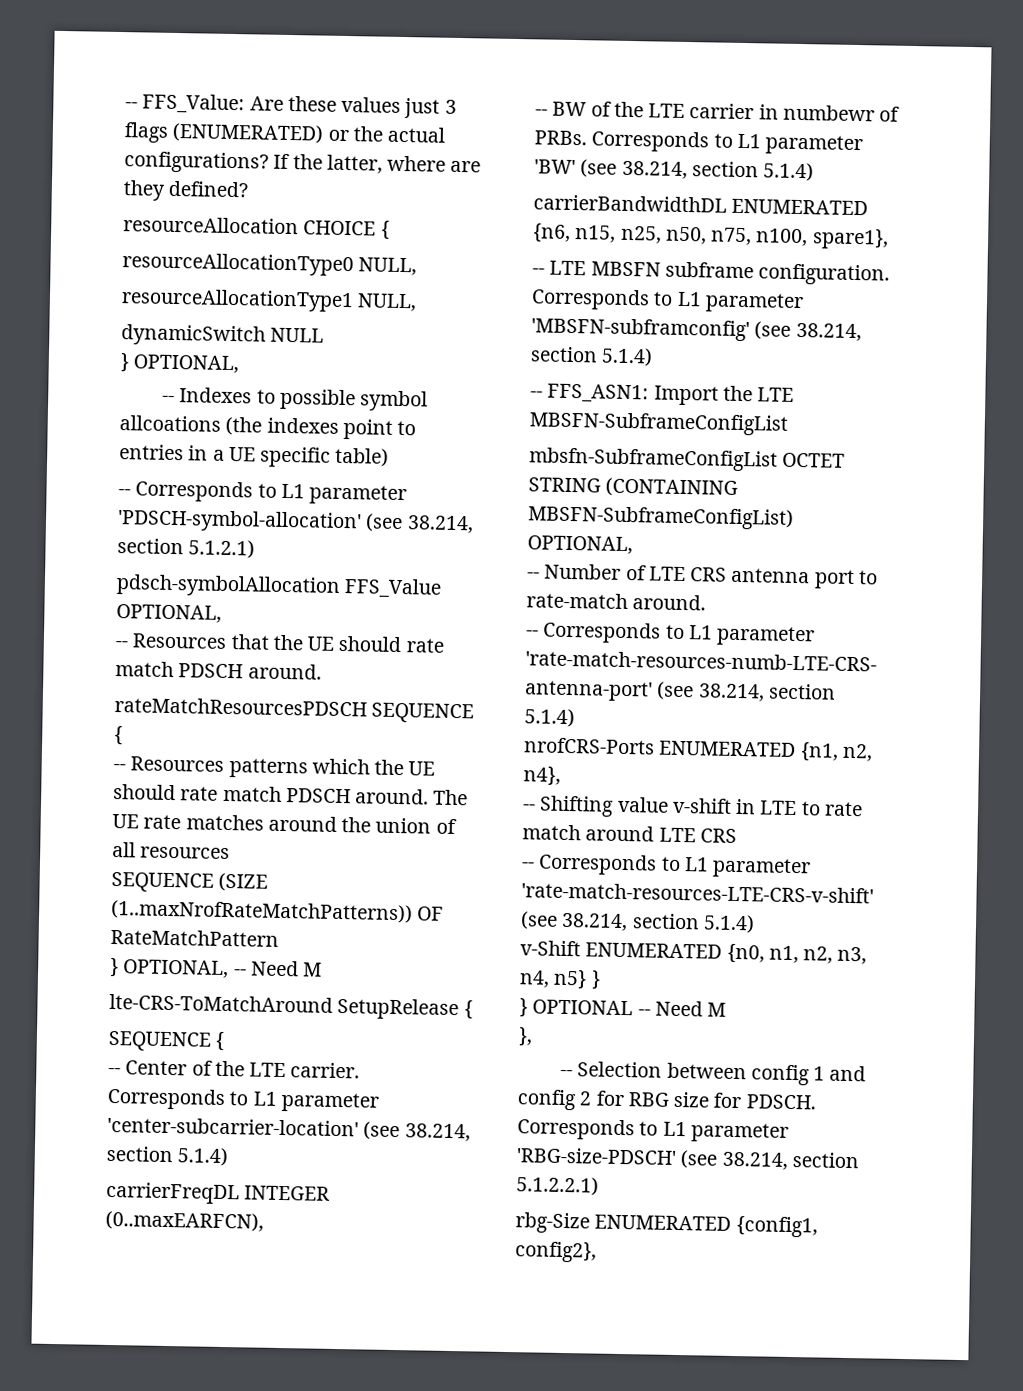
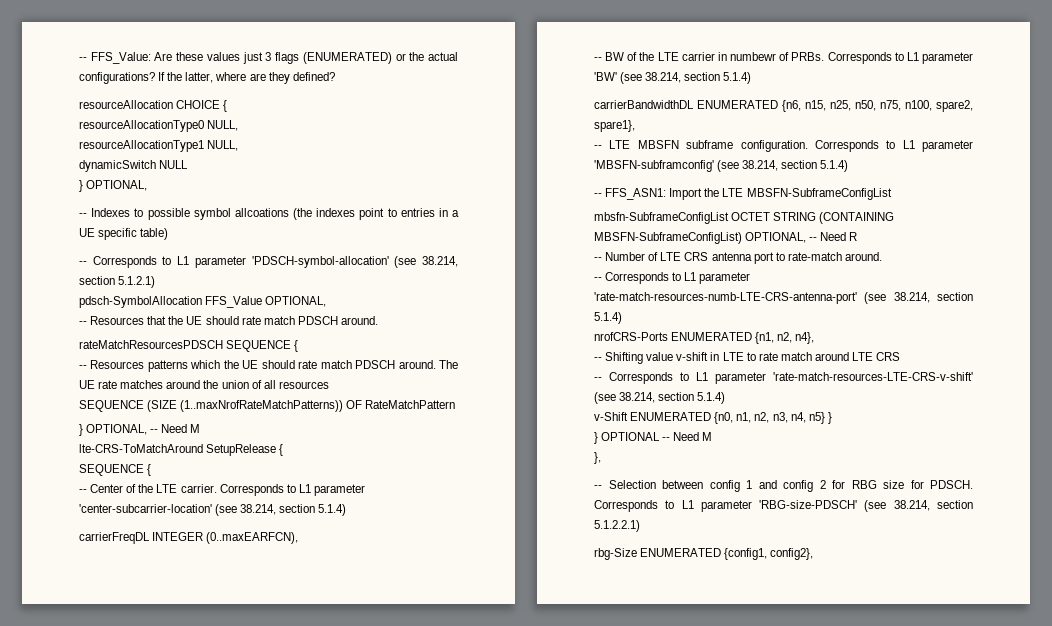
[116,574,341,598] pdsch-symbolAllocation -> [79,296,202,308] pdsch-SymbolAllocation
(809, 237) none -> [936,100,973,112] spare2,
(633, 545) none -> [809,232,858,241] -- Need R

